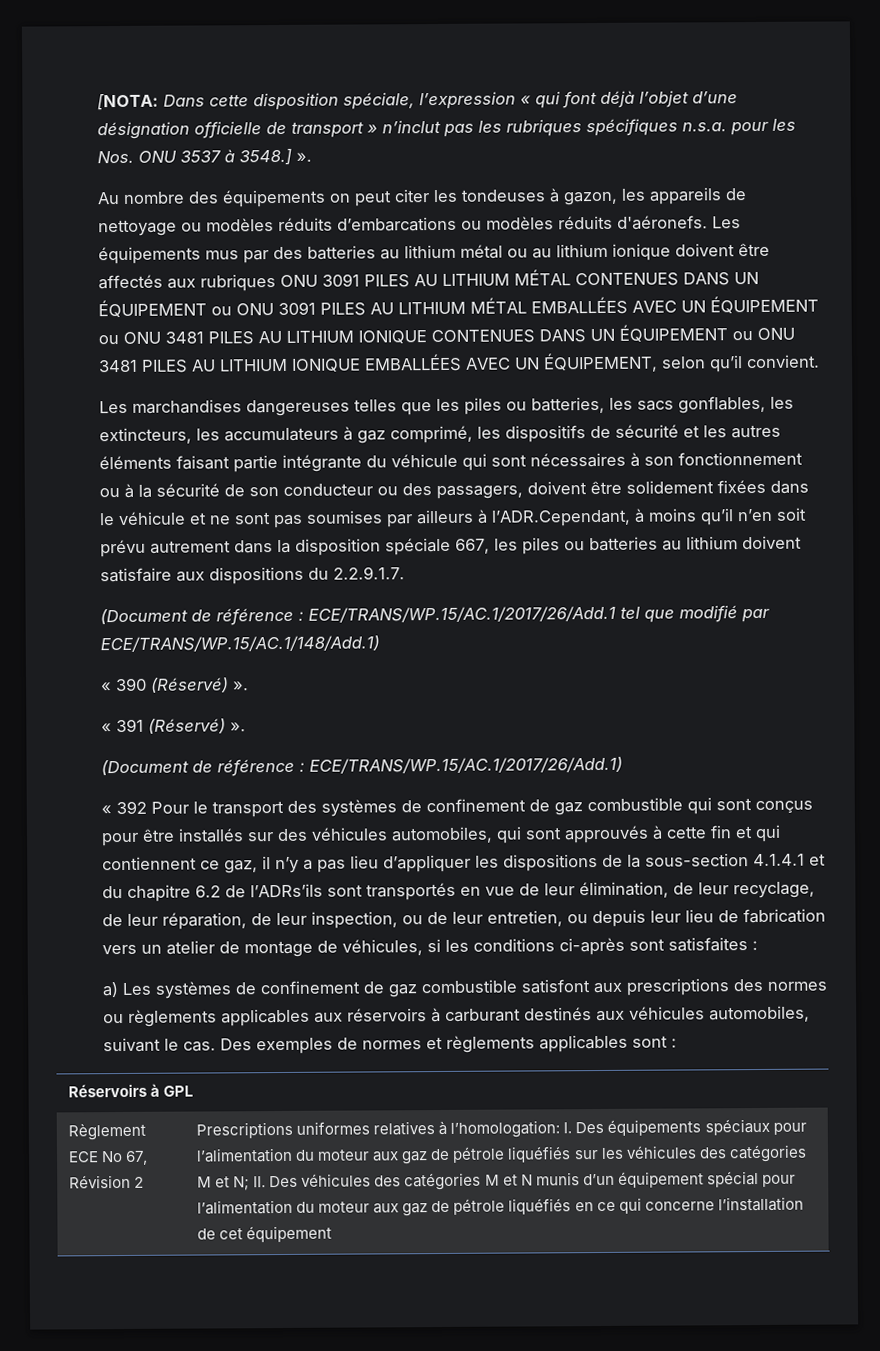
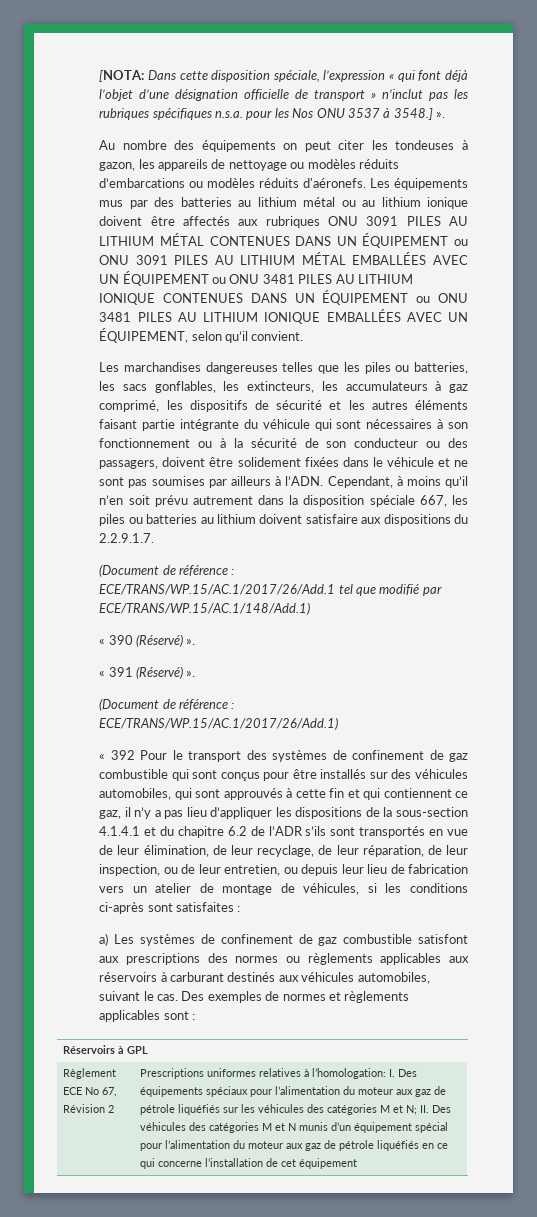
[96,150,134,164] Nos. -> [292,108,314,118] Nos
[490,509,631,527] l’ADR.Cependant, -> [285,476,393,488] l’ADN. Cependant,
[249,883,323,898] l’ADRs’ils -> [268,826,327,836] l’ADR s’ils

